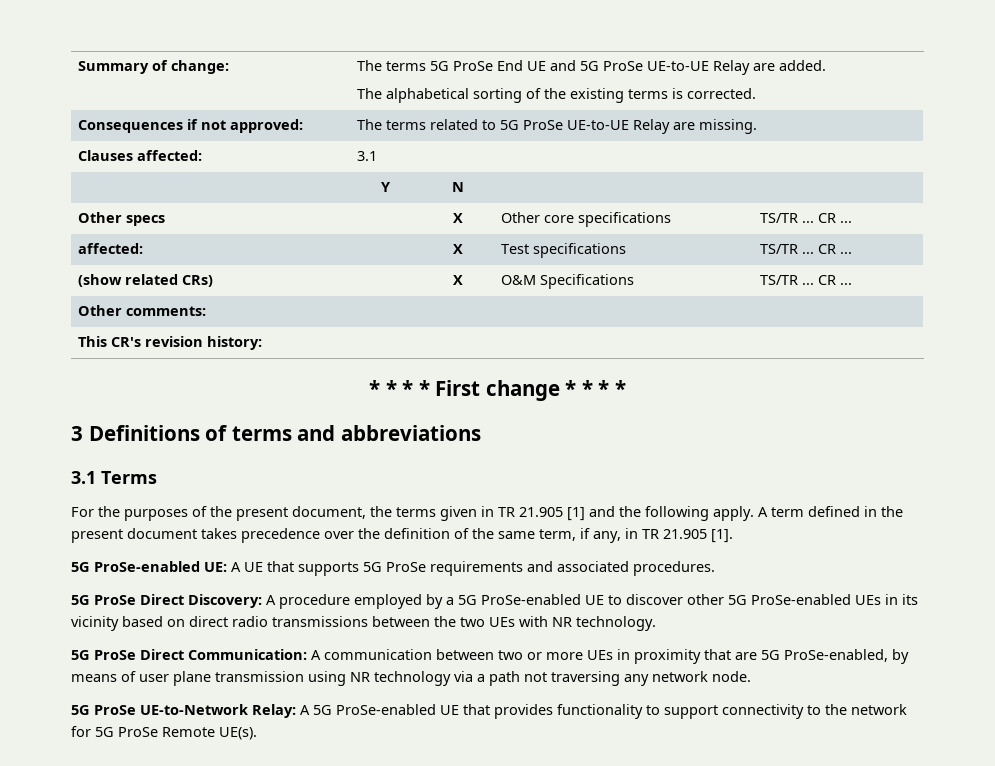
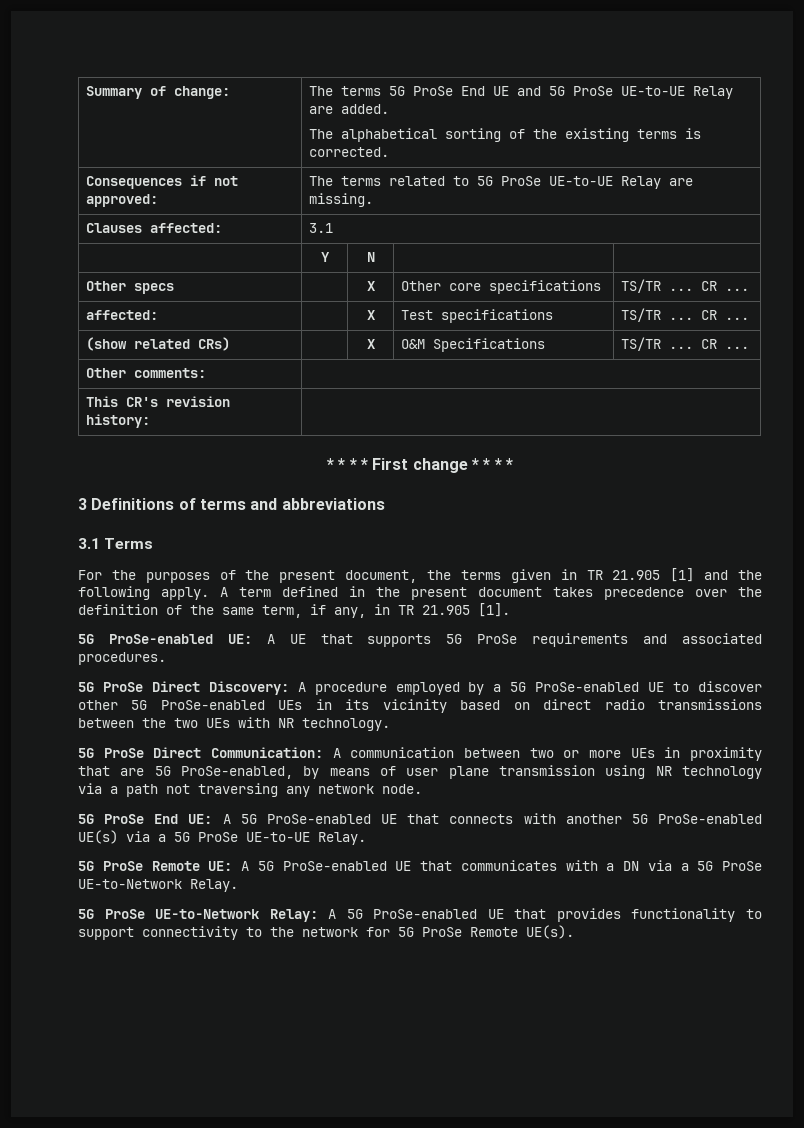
(751, 676) none -> [78,813,762,824] [78,830,366,845] [78,860,762,871] [78,879,238,892] // 5G ProSe End UE: A 5G ProSe-enabled UE that connects with another 5G ProSe-enabled UE(s) via a 5G ProSe UE-to-UE Relay. // 5G ProSe Remote UE: A 5G ProSe-enabled UE that communicates with a DN via a 5G ProSe UE-to-Network Relay.

